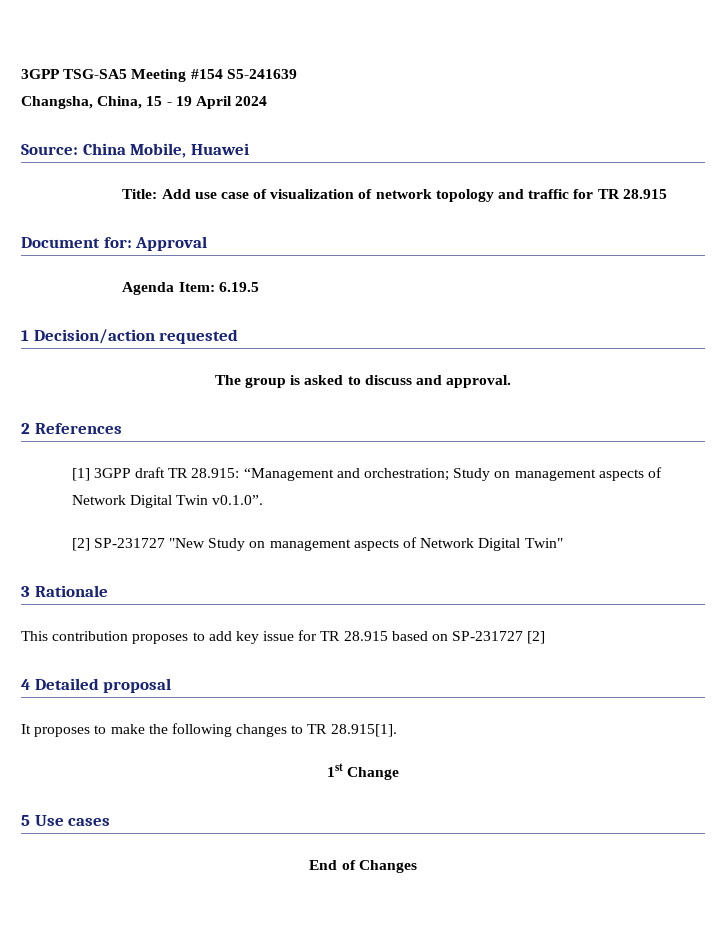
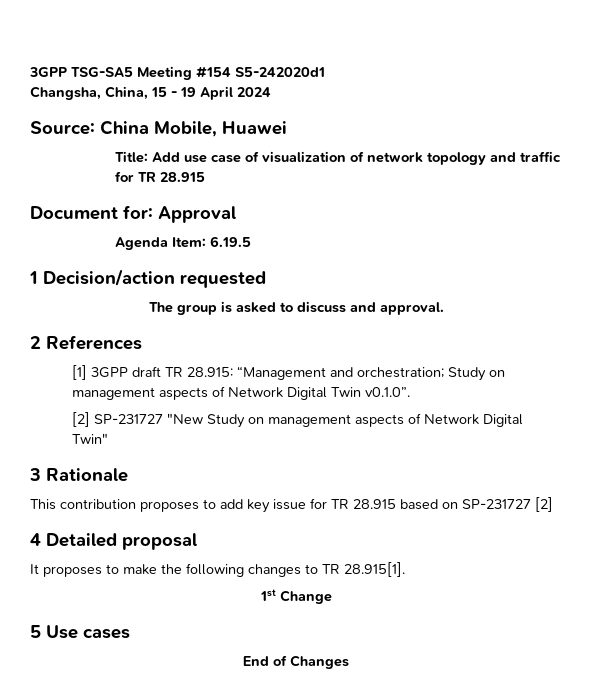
[226,69,297,79] S5-241639 -> [235,67,325,77] S5-242020d1

